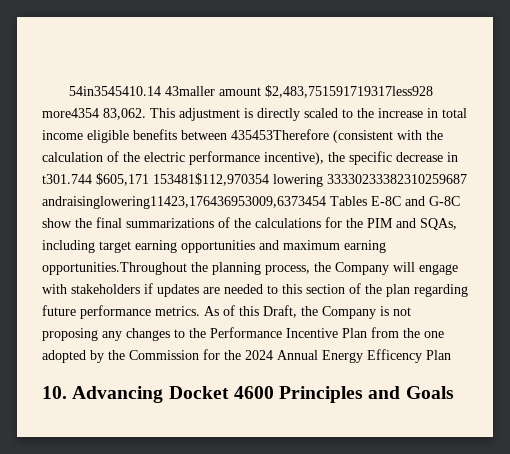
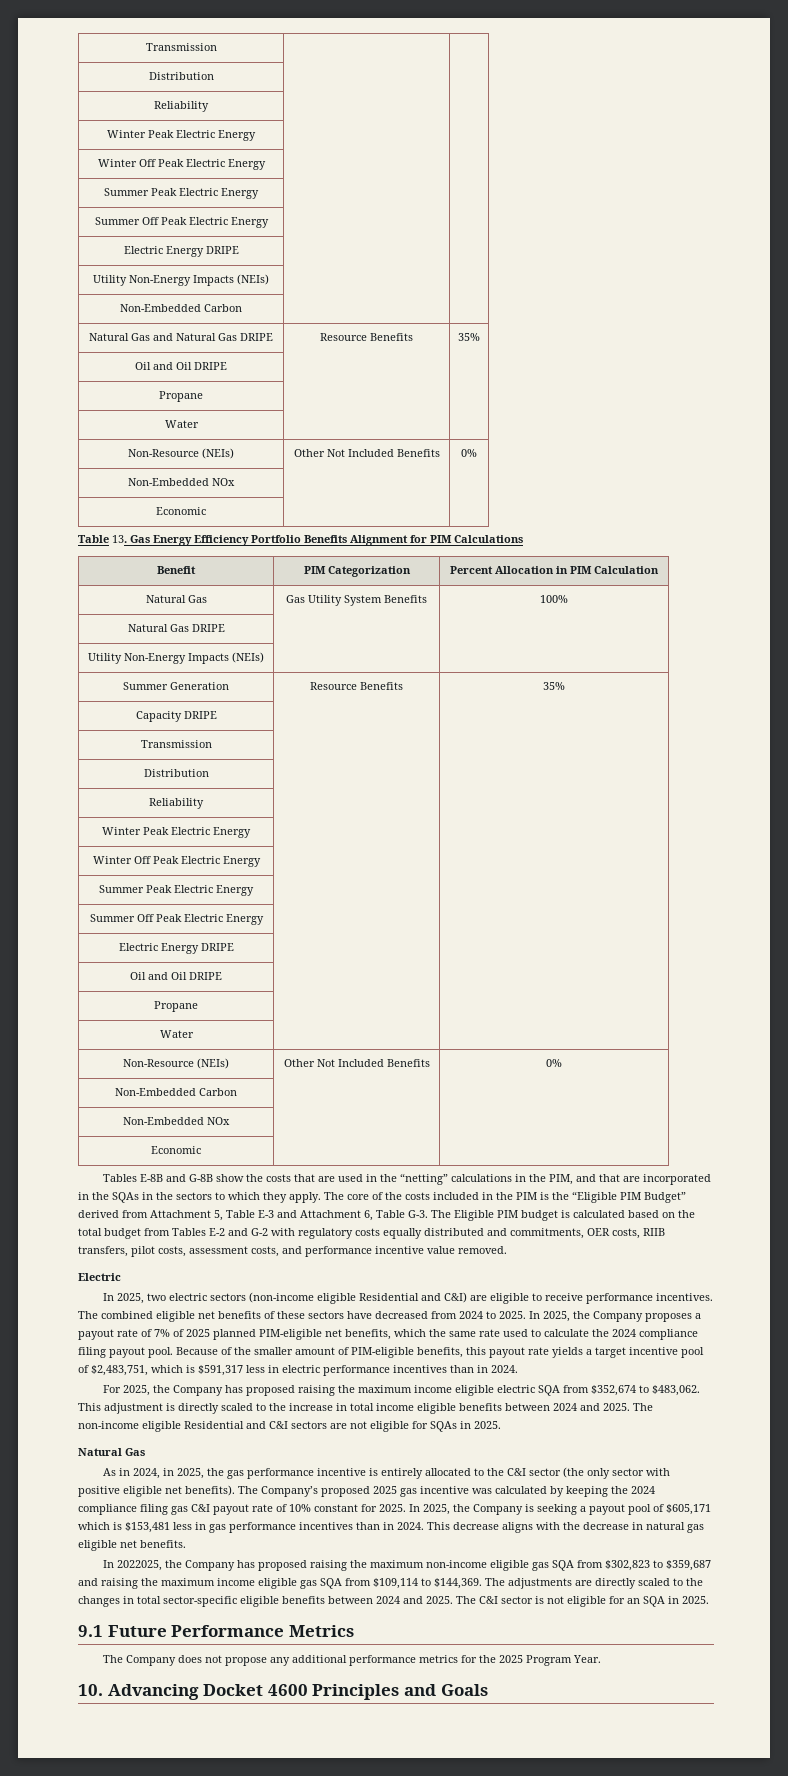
[69,85,434,98] [42,108,146,120] 54in3545410.14 43maller amount $2,483,751591719317less928 more4354 83,062. -> [145,43,217,51] [148,72,214,80] [154,101,209,112] [107,130,256,141] [97,159,266,170] [104,188,259,199] [94,217,269,228] [123,246,239,257] [93,274,269,286] [120,304,242,312] [89,333,273,341] [320,333,413,341] [458,333,480,341] [135,362,227,370] [159,391,203,402] [164,420,199,428] [128,448,234,459] [293,449,440,457] [461,449,477,457] [128,478,235,486] [156,507,206,515] [78,535,523,546] [157,566,196,574] [303,566,411,577] [450,566,659,574] [145,595,207,603] [286,595,427,606] [540,595,568,603] [127,624,225,632] [88,652,264,664] [123,682,229,690] [310,682,403,690] [543,682,565,690] [135,711,217,722] [140,740,212,748] [143,769,209,777] [149,798,204,809] [102,827,251,838] [92,856,261,867] [99,885,254,896] [89,914,264,925] [118,943,234,954] [130,972,222,980] [154,1001,198,1012] [159,1030,194,1038] [123,1058,229,1069] [283,1059,430,1067] [546,1059,562,1067] [115,1088,237,1096] [123,1117,230,1125] [151,1146,201,1154] [102,1173,711,1185] [78,1191,686,1203] [78,1210,695,1221] [78,1228,665,1239] [78,1246,507,1257] [78,1273,121,1281] [102,1292,713,1304] [78,1311,701,1322] [78,1329,698,1340] [78,1347,704,1358] [78,1365,518,1376] [102,1385,700,1396] Transmission | | // Distribution | | // Reliability | | // Winter Peak Electric Energy | | // Winter Off Peak Electric Energy | | // Summer Peak Electric Energy | | // Summer Off Peak Electric Energy | | // Electric Energy DRIPE | | // Utility Non-Energy Impacts (NEIs) | | // Non-Embedded Carbon | | // Natural Gas and Natural Gas DRIPE | Resource Benefits | 35% // Oil and Oil DRIPE | | // Propane | | // Water | | // Non-Resource (NEIs) | Other Not Included Benefits | 0% // Non-Embedded NOx | | // Economic | | // Table 13. Gas Energy Efficiency Portfolio Benefits Alignment for PIM Calculations // Benefit | PIM Categorization | Percent Allocation in PIM Calculation // Natural Gas | Gas Utility System Benefits | 100% // Natural Gas DRIPE | | // Utility Non-Energy Impacts (NEIs) | | // Summer Generation | Resource Benefits | 35% // Capacity DRIPE | | // Transmission | | // Distribution | | // Reliability | | // Winter Peak Electric Energy | | // Winter Off Peak Electric Energy | | // Summer Peak Electric Energy | | // Summer Off Peak Electric Energy | | // Electric Energy DRIPE | | // Oil and Oil DRIPE | | // Propane | | // Water | | // Non-Resource (NEIs) | Other Not Included Benefits | 0% // Non-Embedded Carbon | | // Non-Embedded NOx | | // Economic | | // Tables E-8B and G-8B show the costs that are used in the “netting” calculations in the PIM, and that are incorporated in the SQAs in the sectors to which they apply. The core of the costs included in the PIM is the “Eligible PIM Budget” derived from Attachment 5, Table E-3 and Attachment 6, Table G-3. The Eligible PIM budget is calculated based on the total budget from Tables E-2 and G-2 with regulatory costs equally distributed and commitments, OER costs, RIIB transfers, pilot costs, assessment costs, and performance incentive value removed. // Electric // In 2025, two electric sectors (non-income eligible Residential and C&I) are eligible to receive performance incentives. The combined eligible net benefits of these sectors have decreased from 2024 to 2025. In 2025, the Company proposes a payout rate of 7% of 2025 planned PIM-eligible net benefits, which the same rate used to calculate the 2024 compliance filing payout pool. Because of the smaller amount of PIM-eligible benefits, this payout rate yields a target incentive pool of $2,483,751, which is $591,317 less in electric performance incentives than in 2024. // For 2025, the Company has proposed raising the maximum income eligible electric SQA from $352,674 to $483,062.
[231,129,443,143] [42,151,458,165] [42,173,467,187] [42,196,460,209] [42,217,457,230] [42,240,386,253] [42,262,458,275] [42,283,468,297] [42,305,411,319] [42,327,444,341] [42,349,451,363] 435453Therefore (consistent with the calculation of the electric performance incentive), the specific decrease in t301.744 $605,171 153481$112,970354 lowering 33330233382310259687 andraisinglowering11423,176436953009,6373454 Tables E-8C and G-8C show the final summarizations of the calculations for the PIM and SQAs, including target earning opportunities and maximum earning opportunities.Throughout the planning process, the Company will engage with stakeholders if updates are needed to this section of the plan regarding future performance metrics. As of this Draft, the Company is not proposing any changes to the Performance Incentive Plan from the one adopted by the Commission for the 2024 Annual Energy Efficency Plan -> [553,1403,653,1411] [78,1421,501,1432] [78,1448,145,1456] [102,1467,670,1479] [78,1485,655,1497] [78,1504,711,1515] [78,1522,704,1533] [78,1540,186,1551] [102,1560,711,1571] [78,1578,703,1589] [78,1596,709,1607] [78,1625,354,1637] [102,1655,601,1666] 2024 and 2025. The non-income eligible Residential and C&I sectors are not eligible for SQAs in 2025. // Natural Gas // As in 2024, in 2025, the gas performance incentive is entirely allocated to the C&I sector (the only sector with positive eligible net benefits). The Company’s proposed 2025 gas incentive was calculated by keeping the 2024 compliance filing gas C&I payout rate of 10% constant for 2025. In 2025, the Company is seeking a payout pool of $605,171 which is $153,481 less in gas performance incentives than in 2024. This decrease aligns with the decrease in natural gas eligible net benefits. // In 2022025, the Company has proposed raising the maximum non-income eligible gas SQA from $302,823 to $359,687 and raising the maximum income eligible gas SQA from $109,114 to $144,369. The adjustments are directly scaled to the changes in total sector-specific eligible benefits between 2024 and 2025. The C&I sector is not eligible for an SQA in 2025. // 9.1 Future Performance Metrics // The Company does not propose any additional performance metrics for the 2025 Program Year.

